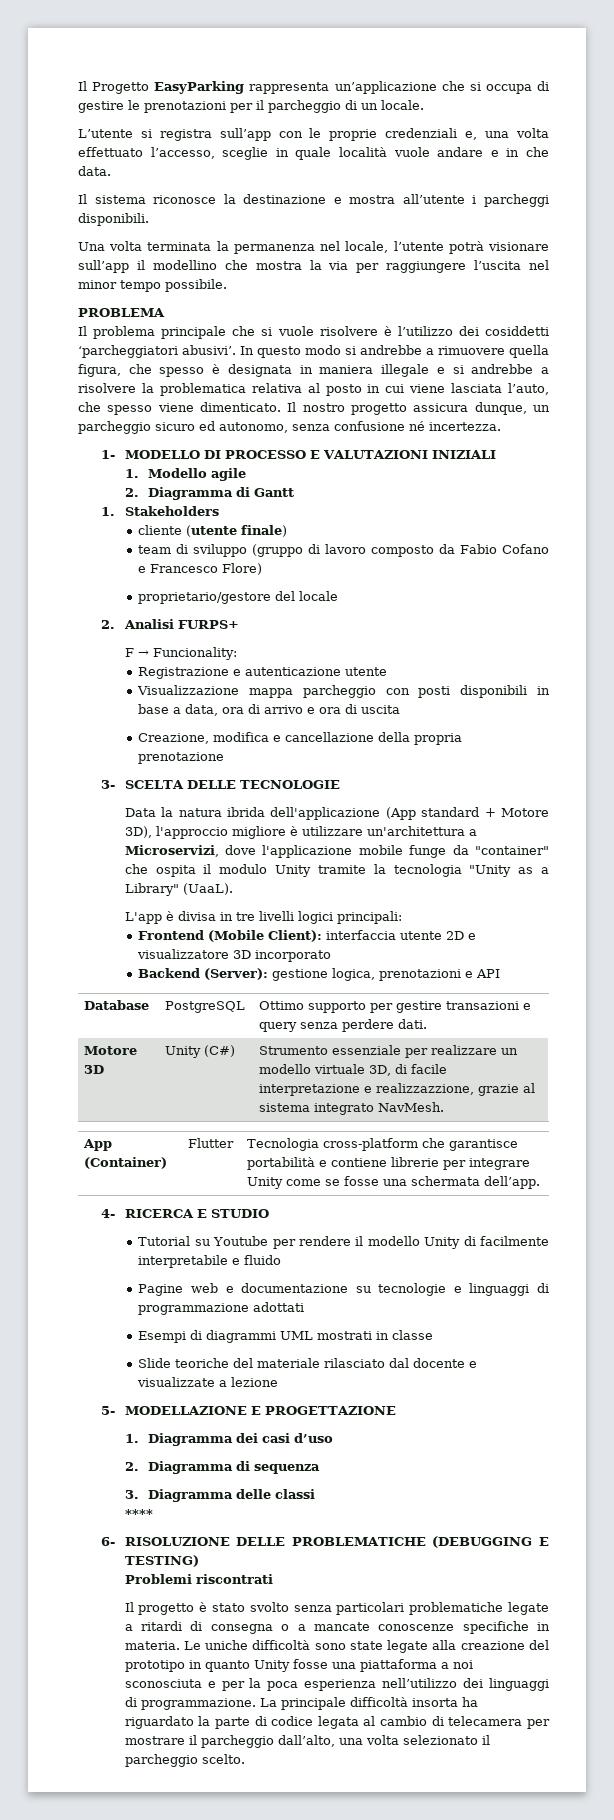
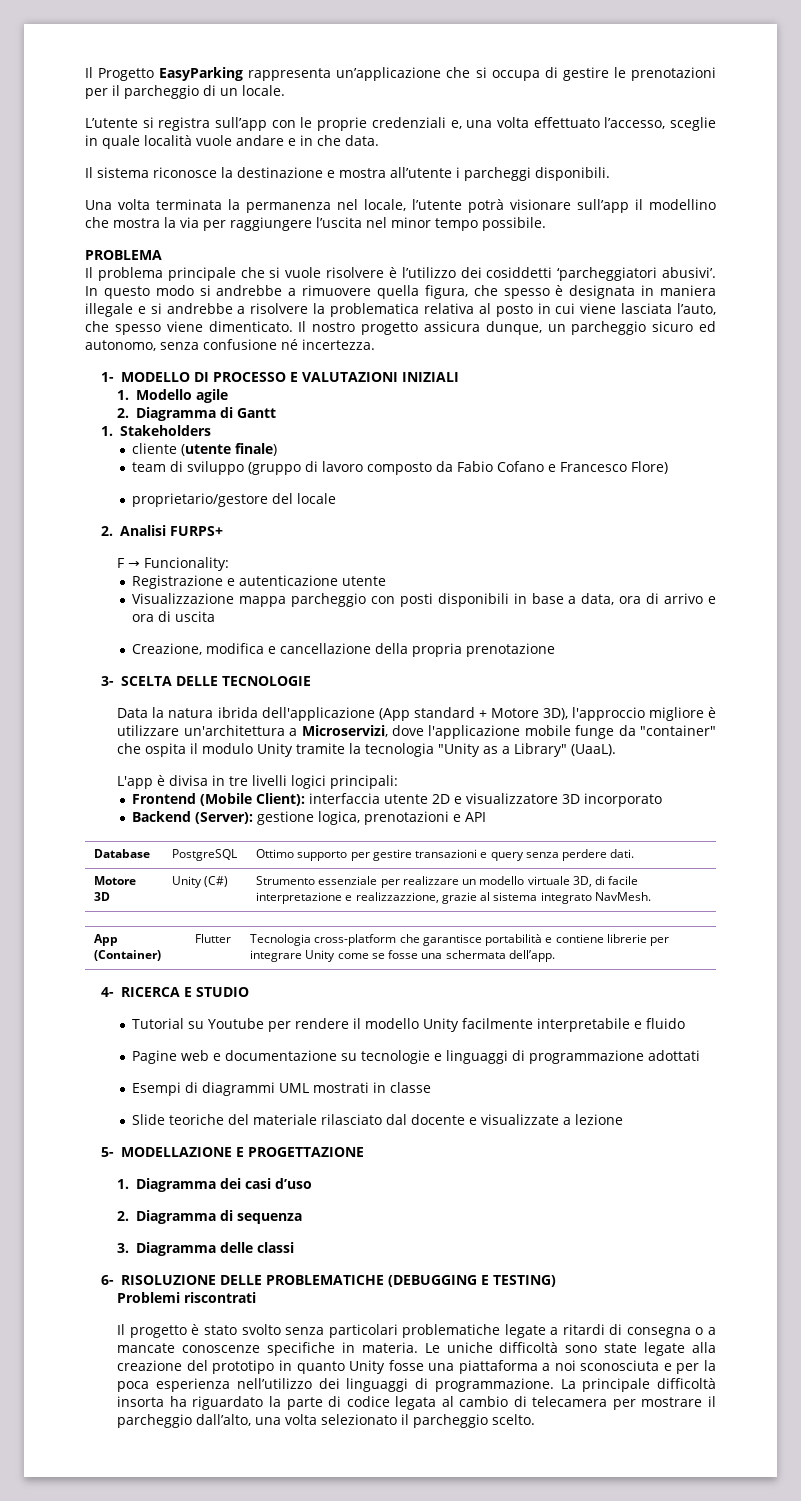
[463,1236,476,1246] di -> (460, 1025) none
[124,1509,153,1518] // **** -> (295, 1247) none

